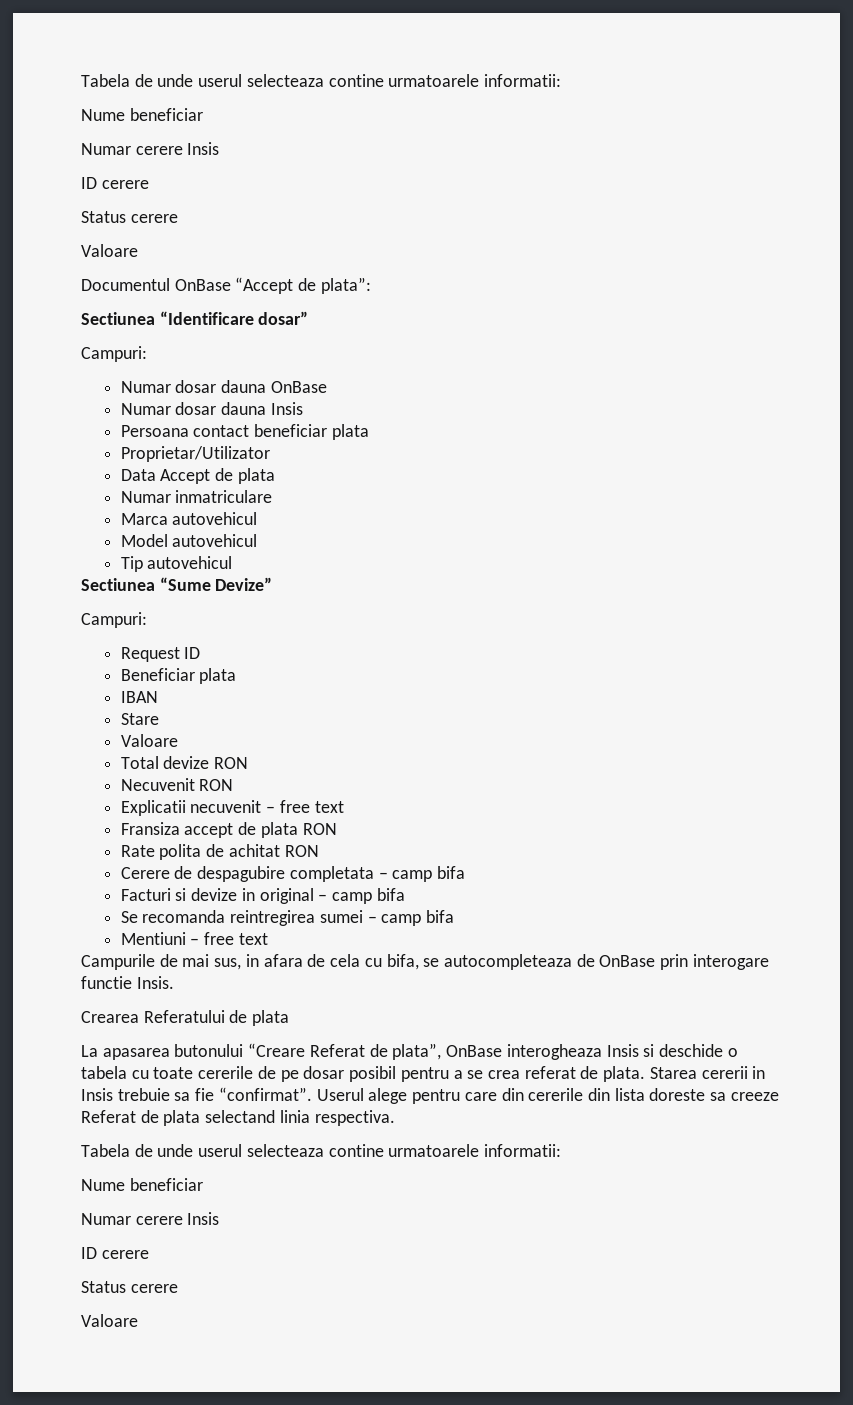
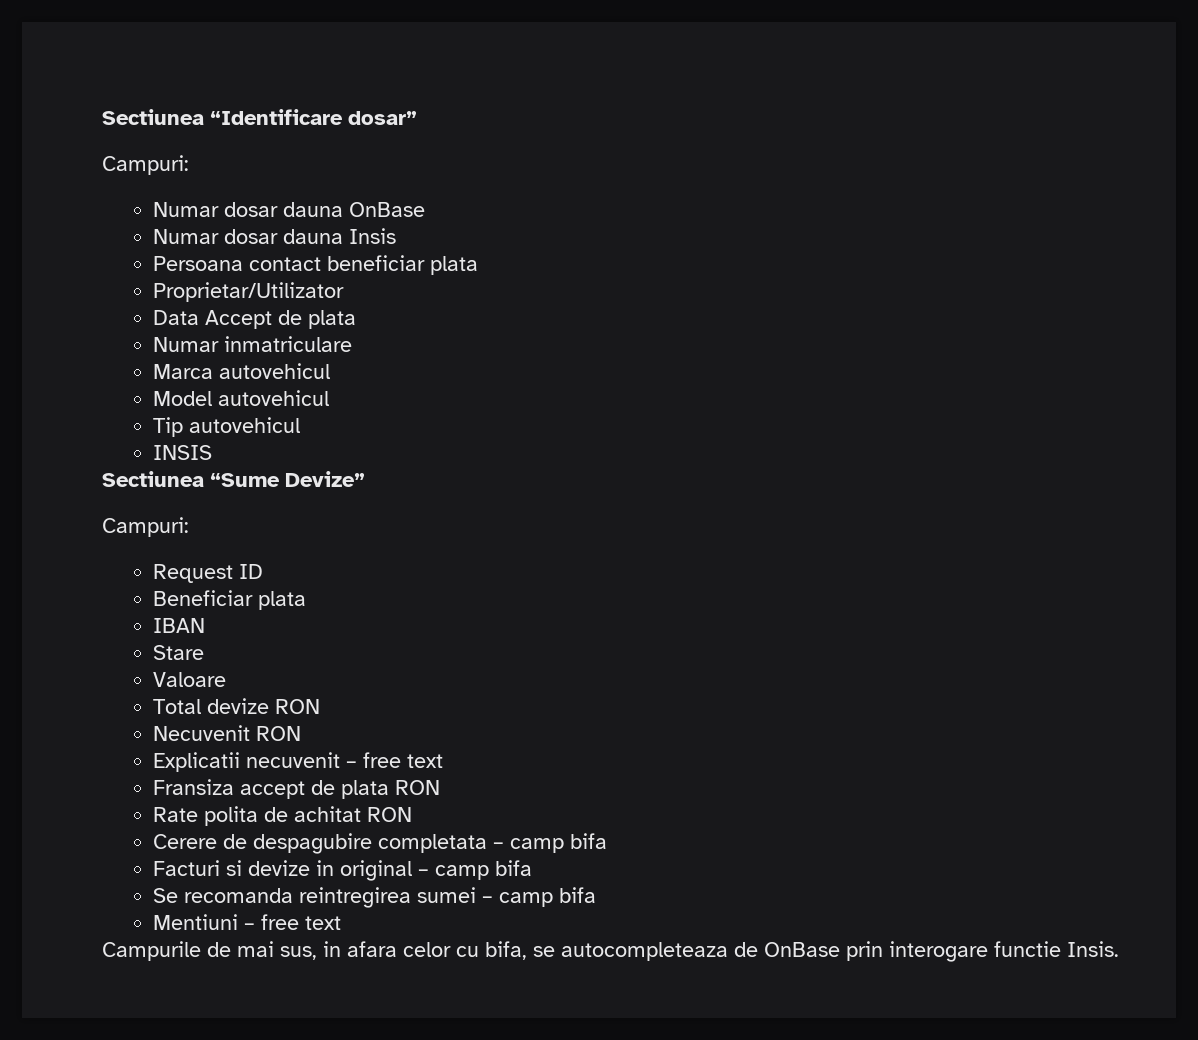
[81,74,562,87] [81,108,203,121] [81,142,220,155] [81,177,149,189] [81,211,178,223] [81,244,138,257] [81,277,371,294] Tabela de unde userul selecteaza contine urmatoarele informatii: // Nume beneficiar // Numar cerere Insis // ID cerere // Status cerere // Valoare // Documentul OnBase “Accept de plata”: // -> (102, 117) none
(233, 562) none -> [153,445,213,460] // INSIS
[307,954,361,967] de cela -> [403,942,451,957] celor
[81,1010,290,1026] [81,1043,738,1060] [81,1066,766,1082] [81,1087,779,1104] [81,1110,395,1126] [81,1144,562,1157] [81,1178,203,1191] [81,1212,220,1225] [81,1247,149,1259] [81,1281,178,1293] [81,1314,138,1327] // Crearea Referatului de plata // La apasarea butonului “Creare Referat de plata”, OnBase interogheaza Insis si deschide o tabela cu toate cererile de pe dosar posibil pentru a se crea referat de plata. Starea cererii in Insis trebuie sa fie “confirmat”. Userul alege pentru care din cererile din lista doreste sa creeze Referat de plata selectand linia respectiva. // Tabela de unde userul selecteaza contine urmatoarele informatii: // Nume beneficiar // Numar cerere Insis // ID cerere // Status cerere // Valoare -> (1119, 949) none

